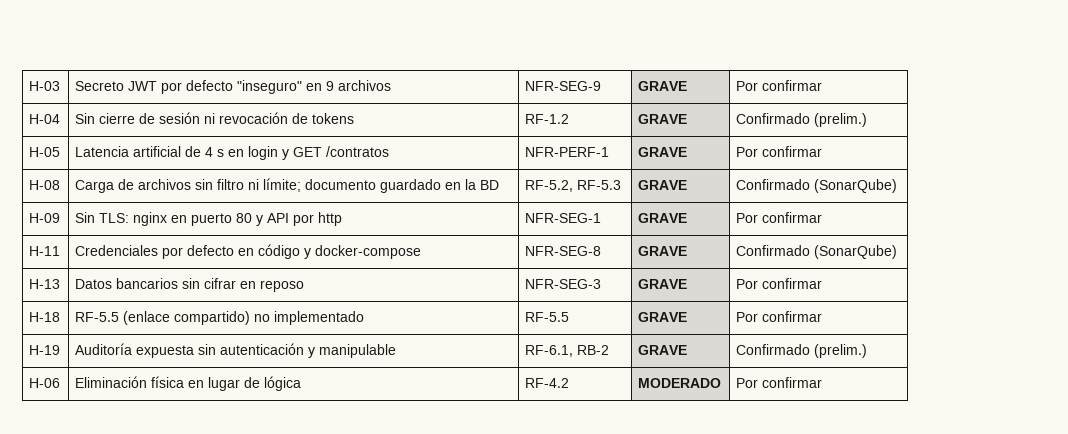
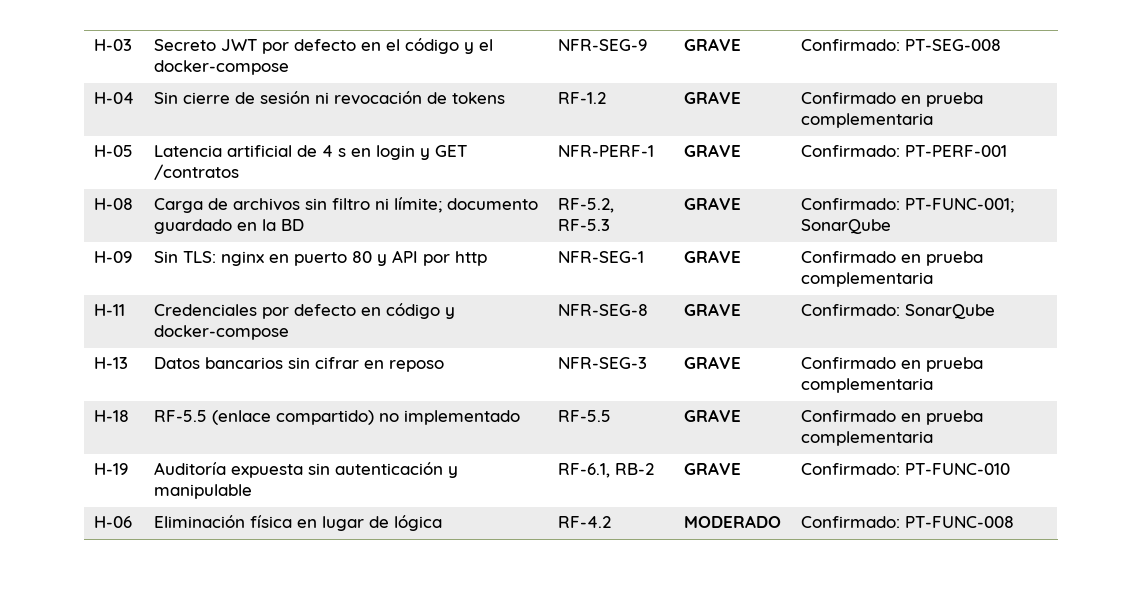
[237,80,392,94] "inseguro" en 9 archivos -> [360,38,493,54] [153,60,289,75] en el código y el docker-compose
[736,80,823,91] Por confirmar -> [800,39,1001,51] Confirmado: PT-SEG-008
[814,113,868,127] (prelim.) -> [900,92,983,107] [800,113,933,128] en prueba complementaria
[736,146,823,157] Por confirmar -> [800,145,1007,157] Confirmado: PT-PERF-001
[736,179,898,193] Confirmado (SonarQube) -> [800,198,1014,213] [800,219,891,234] Confirmado: PT-FUNC-001; SonarQube
[736,212,823,223] Por confirmar -> [800,251,983,266] [800,272,933,287] Confirmado en prueba complementaria
[736,245,898,259] Confirmado (SonarQube) -> [800,304,995,319] Confirmado: SonarQube
[736,278,823,289] Por confirmar -> [800,357,983,372] [800,378,933,393] Confirmado en prueba complementaria
[736,311,823,322] Por confirmar -> [800,410,983,425] [800,431,933,446] Confirmado en prueba complementaria
[736,344,868,358] Confirmado (prelim.) -> [800,463,1010,475] Confirmado: PT-FUNC-010
[736,377,823,388] Por confirmar -> [800,516,1014,528] Confirmado: PT-FUNC-008

